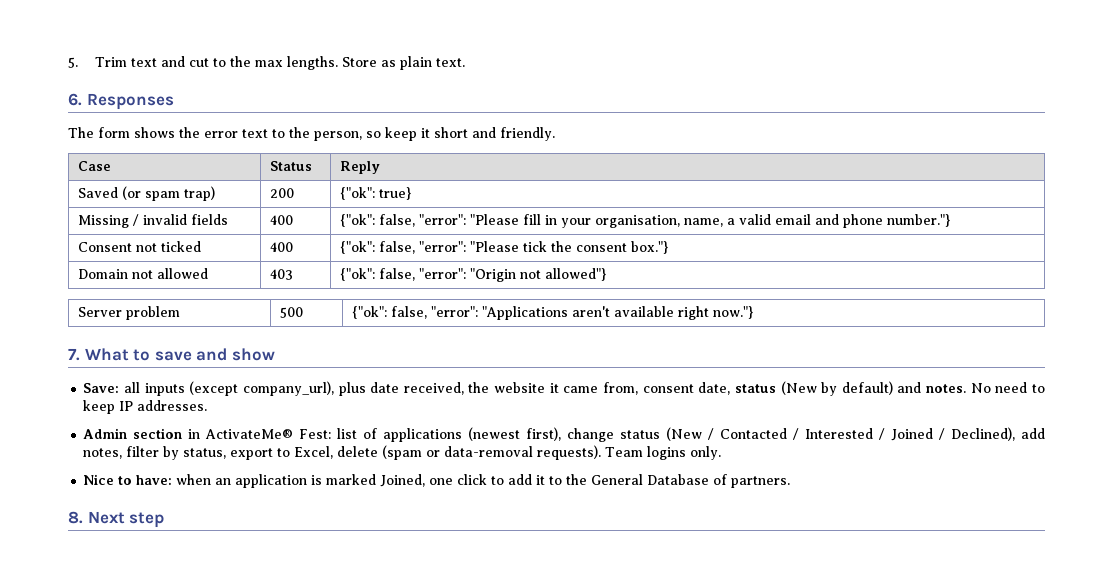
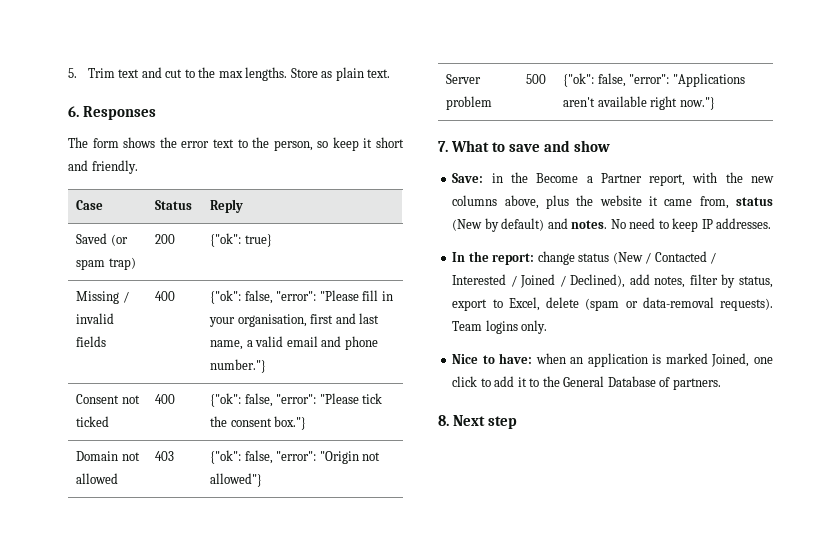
(680, 221) none -> [310,313,380,324] first and last
[124,381,464,396] all inputs (except company_url), plus date received, -> [491,172,774,186] [452,195,569,209] in the Become a Partner report, with the new columns above, plus
[642,382,731,395] consent date, -> (729, 202) none
[83,427,562,442] Admin section in ActivateMe® Fest: list of applications (newest first), -> [452,251,535,265] In the report:

